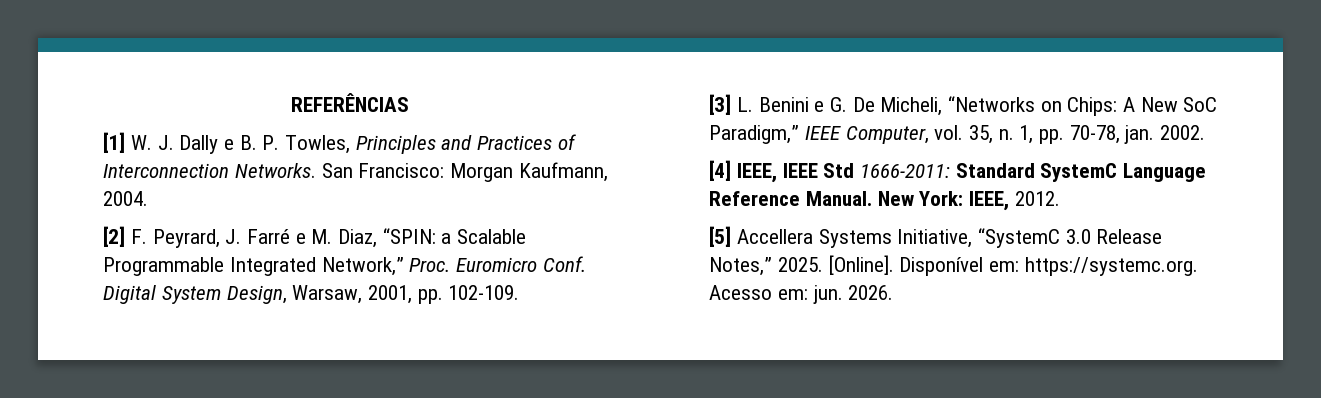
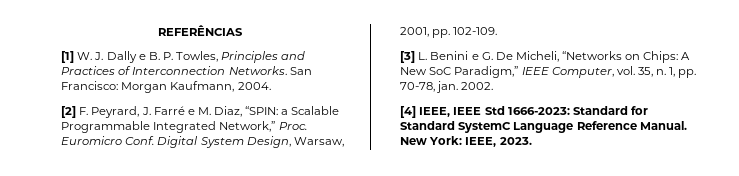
[860,164,951,178] 1666-2011: -> [507,106,648,115] 1666-2023: Standard for
[1014,191,1060,206] [709,226,1163,248] [709,255,1198,276] [709,285,894,304] 2012. // [5] Accellera Systems Initiative, “SystemC 3.0 Release Notes,” 2025. [Online]. Disponível em: https://systemc.org. Acesso em: jun. 2026. -> [499,137,532,145] 2023.

